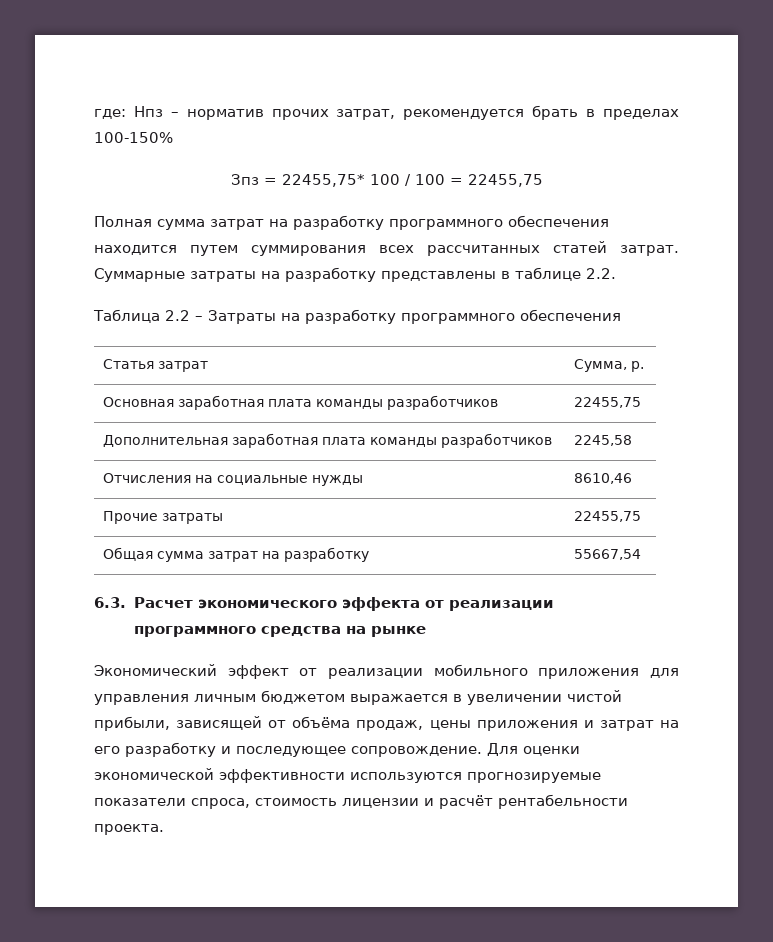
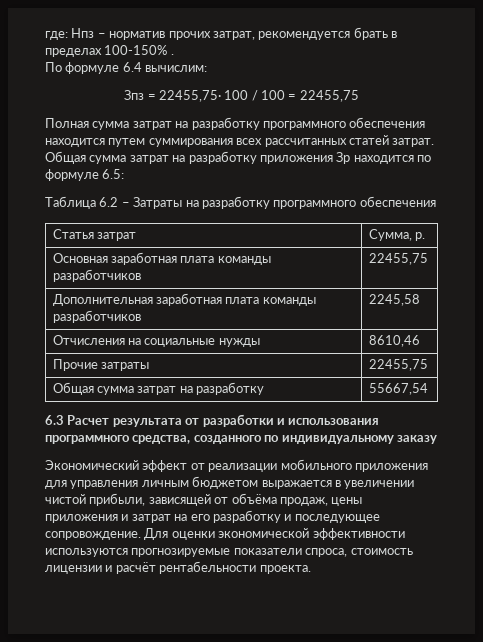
(173, 137) none -> [170,54,174,55] [45,62,208,74] . // По формуле 6.4 вычислим:
[281,174,365,187] 22455,75* -> [158,90,221,102] 22455,75∙
[94,267,616,282] Суммарные затраты на разработку представлены в таблице 2.2. -> [45,151,431,164] [45,169,125,181] Общая сумма затрат на разработку приложения Зр находится по формуле 6.5:
[165,310,190,321] 2.2 -> [99,197,119,207] 6.2
[94,597,554,611] [133,626,426,637] 6.3. Расчет экономического эффекта от реализации программного средства на рынке -> [45,414,380,427] [45,435,437,444] 6.3 Расчет результата от разработки и использования программного средства, созданного по индивидуальному заказу

